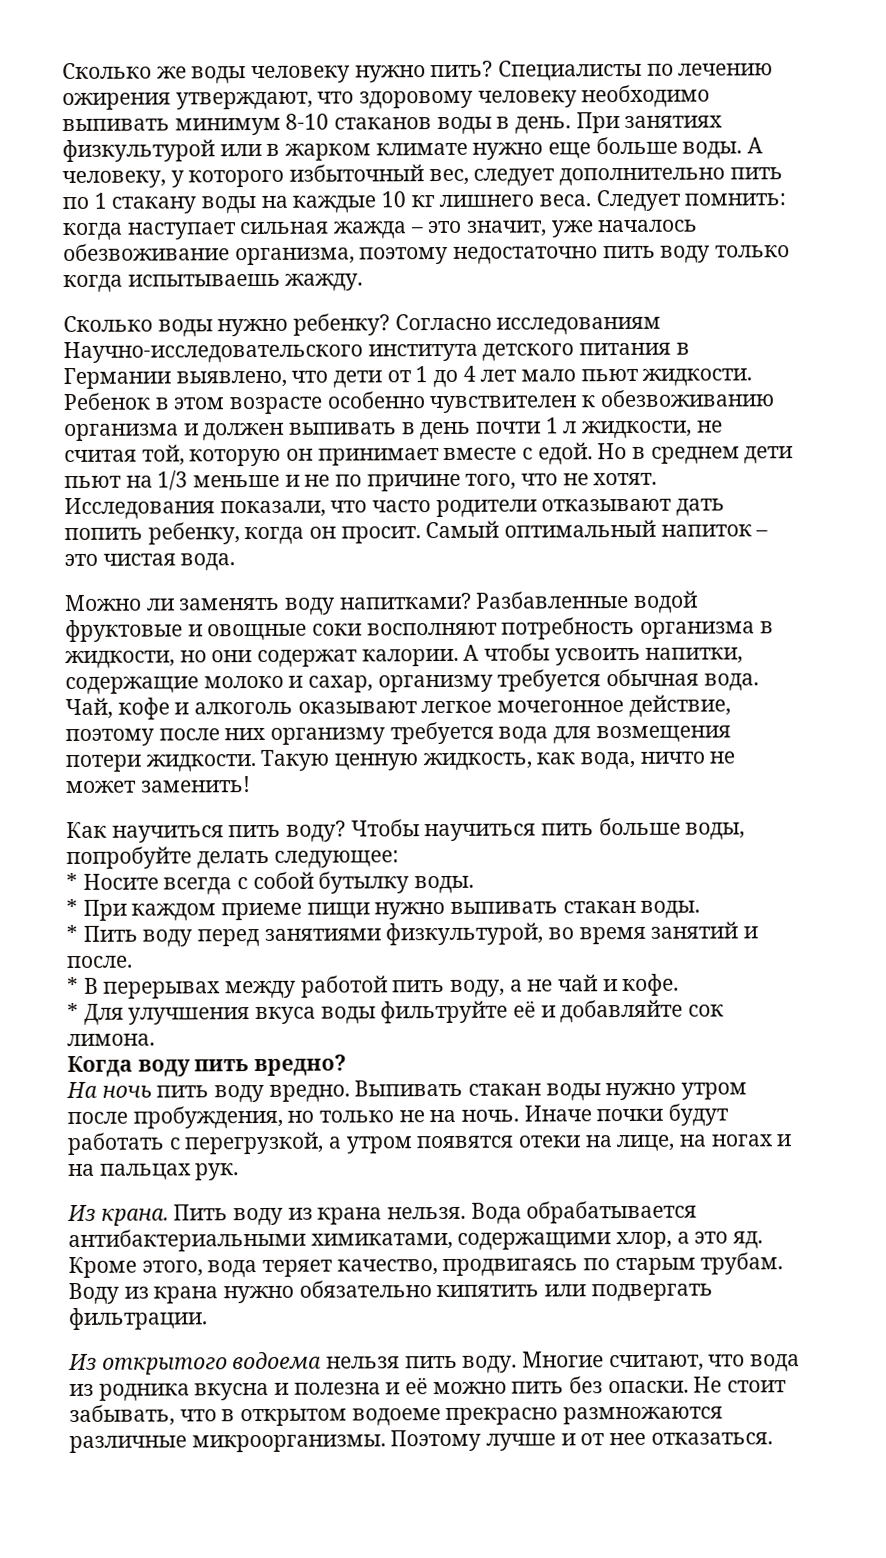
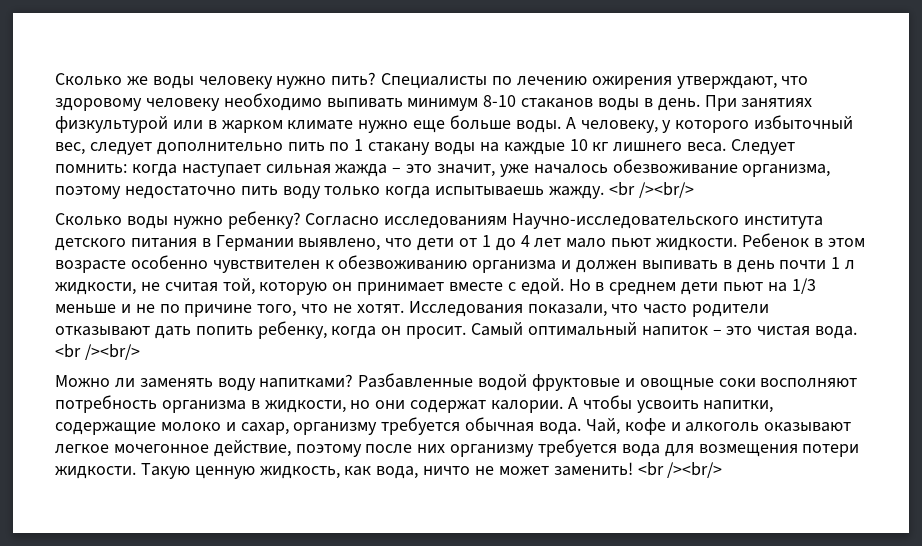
(364, 282) none -> [608,182,694,198] <br /><br/>
(236, 562) none -> [55,344,140,360] <br /><br/>
[66,817,746,843] [66,846,400,870] [66,871,475,895] [66,898,701,921] [66,921,759,947] [66,955,133,969] [67,973,680,999] [67,999,725,1025] [67,1033,155,1047] [67,1054,348,1078] [66,1079,748,1103] [67,1103,730,1129] [67,1131,792,1156] [68,1163,240,1181] [67,1200,698,1226] [68,1228,764,1253] [68,1252,784,1279] [68,1280,713,1305] [68,1307,207,1331] [68,1351,801,1375] [69,1376,788,1401] [69,1404,724,1427] [69,1429,773,1454] // Как научиться пить воду? Чтобы научиться пить больше воды, попробуйте делать следующее: // * Носите всегда с собой бутылку воды. // * При каждом приеме пищи нужно выпивать стакан воды. // * Пить воду перед занятиями физкультурой, во время занятий и после. // * В перерывах между работой пить воду, а не чай и кофе. // * Для улучшения вкуса воды фильтруйте её и добавляйте сок лимона. // Когда воду пить вредно? // На ночь пить воду вредно. Выпивать стакан воды нужно утром после пробуждения, но только не на ночь. Иначе почки будут работать с перегрузкой, а утром появятся отеки на лице, на ногах и на пальцах рук. // Из крана. Пить воду из крана нельзя. Вода обрабатывается антибактериальными химикатами, содержащими хлор, а это яд. Кроме этого, вода теряет качество, продвигаясь по старым трубам. Воду из крана нужно обязательно кипятить или подвергать фильтрации. // Из открытого водоема нельзя пить воду. Многие считают, что вода из родника вкусна и полезна и её можно пить без опаски. Не стоит забывать, что в открытом водоеме прекрасно размножаются различные микроорганизмы. Поэтому лучше и от нее отказаться. -> [637,462,723,478] <br /><br/>

